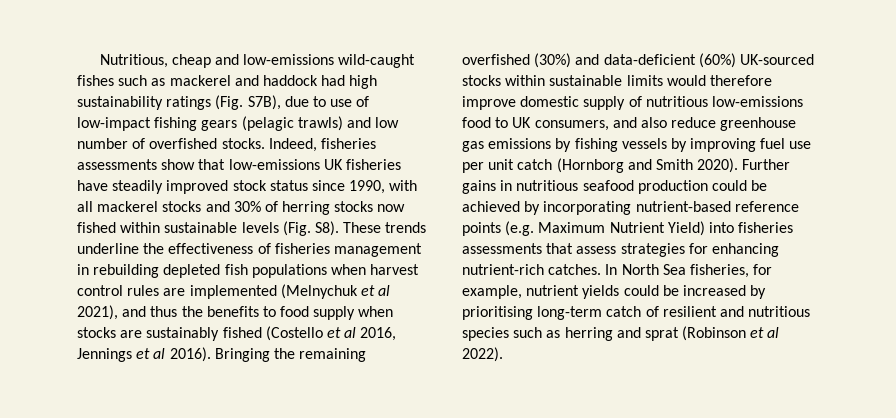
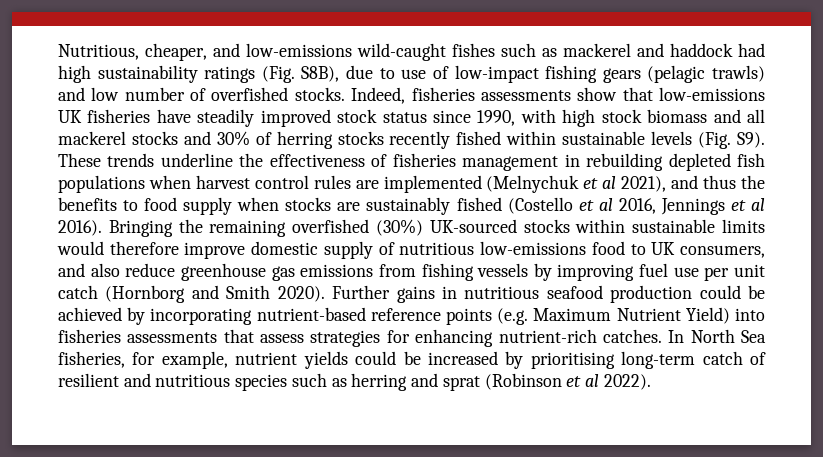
[171,54,211,68] cheap -> [145,43,207,61] cheaper,
[247,95,281,110] S7B), -> [301,66,340,82] S8B),
(418, 185) none -> [562,109,741,127] high stock biomass and
[377,204,406,212] now -> [389,131,451,149] recently
[314,221,339,236] S8). -> [736,132,765,148] S9).
[575,53,736,68] and data-deficient (60%) -> (424, 227) none
[555,138,572,152] by -> [378,264,416,277] from

